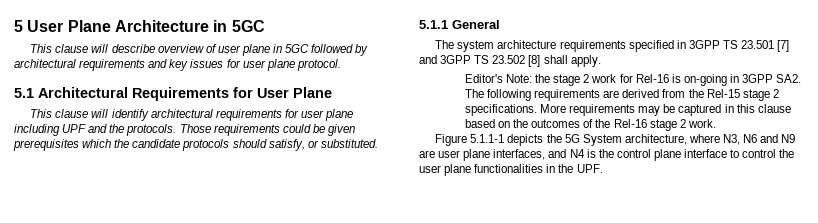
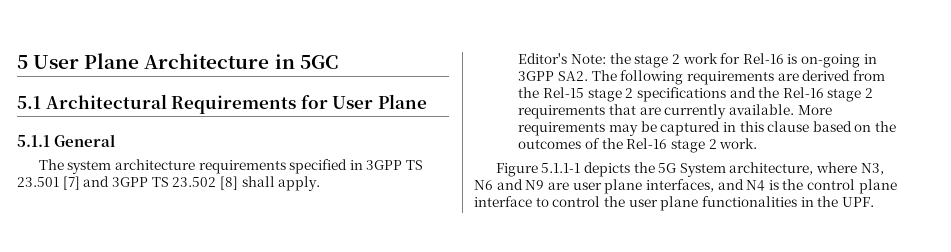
[30,44,369,56] [14,59,341,71] // This clause will describe overview of user plane in 5GC followed by architectural requirements and key issues for user plane protocol. -> (338, 62) none
[30,109,354,121] [14,124,355,136] [13,139,378,151] // This clause will identify architectural requirements for user plane including UPF and the protocols. Those requirements could be given prerequisites which the candidate protocols should satisfy, or substituted. -> (427, 101) none
[464,104,537,116] specifications. -> [636,87,874,102] [518,104,794,119] specifications and the Rel-16 stage 2 requirements that are currently available.

